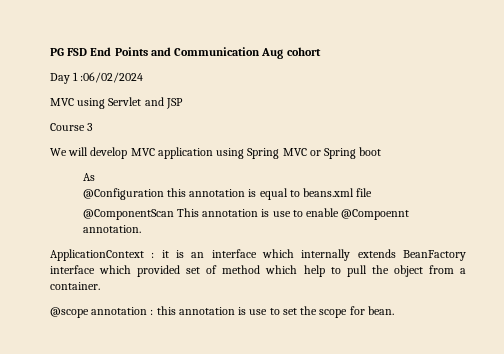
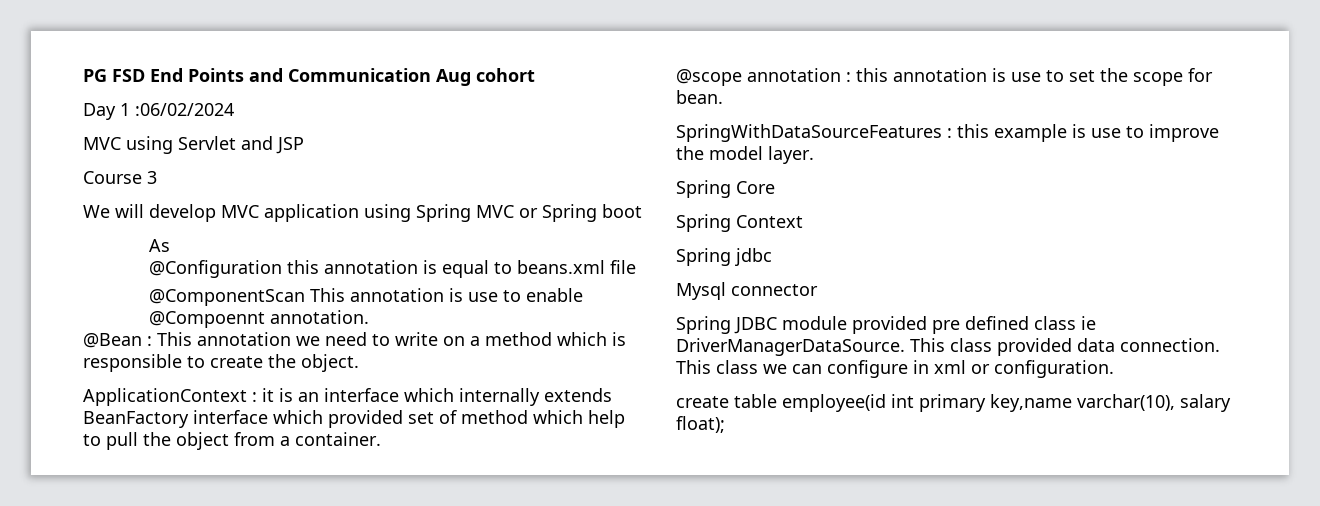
(141, 229) none -> [83,332,626,348] [83,354,359,372] // @Bean : This annotation we need to write on a method which is responsible to create the object.
(394, 310) none -> [676,124,1219,142] [676,146,814,164] [676,180,775,198] [676,214,803,232] [676,248,772,266] [676,282,818,300] [676,316,1096,334] [676,338,1220,356] [676,360,1114,378] [676,394,1231,412] [676,416,725,433] // SpringWithDataSourceFeatures : this example is use to improve the model layer. // Spring Core // Spring Context // Spring jdbc // Mysql connector // Spring JDBC module provided pre defined class ie DriverManagerDataSource. This class provided data connection. This class we can configure in xml or configuration. // create table employee(id int primary key,name varchar(10), salary float);

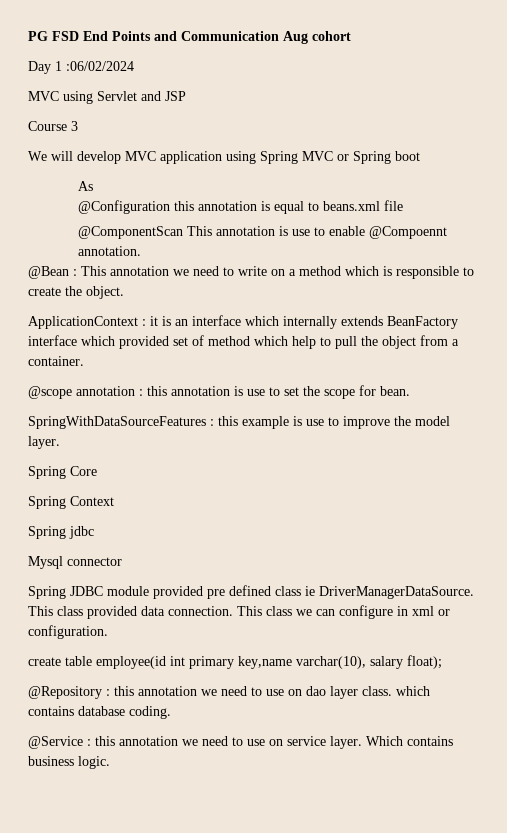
(725, 424) none -> [28,686,430,699] [28,706,171,719] [28,736,453,749] [28,756,110,769] // @Repository : this annotation we need to use on dao layer class. which contains database coding. // @Service : this annotation we need to use on service layer. Which contains business logic.

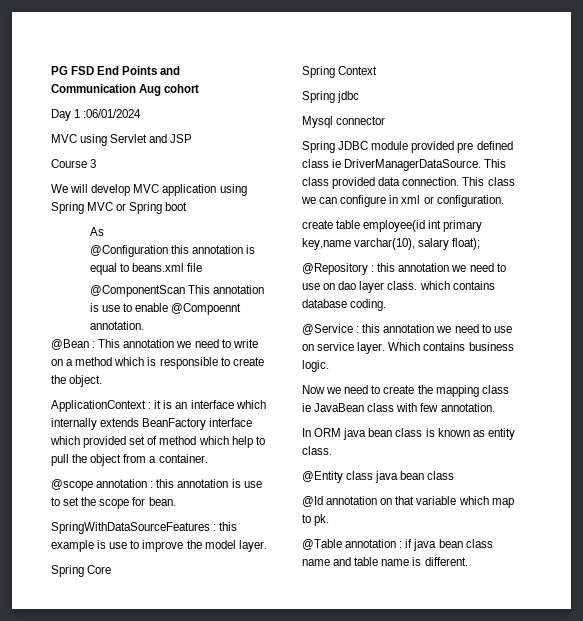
[66,61,134,71] :06/02/2024 -> [83,109,142,118] :06/01/2024
(110, 762) none -> [302,385,509,397] [302,403,495,412] [302,428,515,440] [302,446,332,455] [302,471,455,483] [302,496,514,508] [302,514,330,526] [302,539,493,551] [302,557,468,566] // Now we need to create the mapping class ie JavaBean class with few annotation. // In ORM java bean class is known as entity class. // @Entity class java bean class // @Id annotation on that variable which map to pk. // @Table annotation : if java bean class name and table name is different.

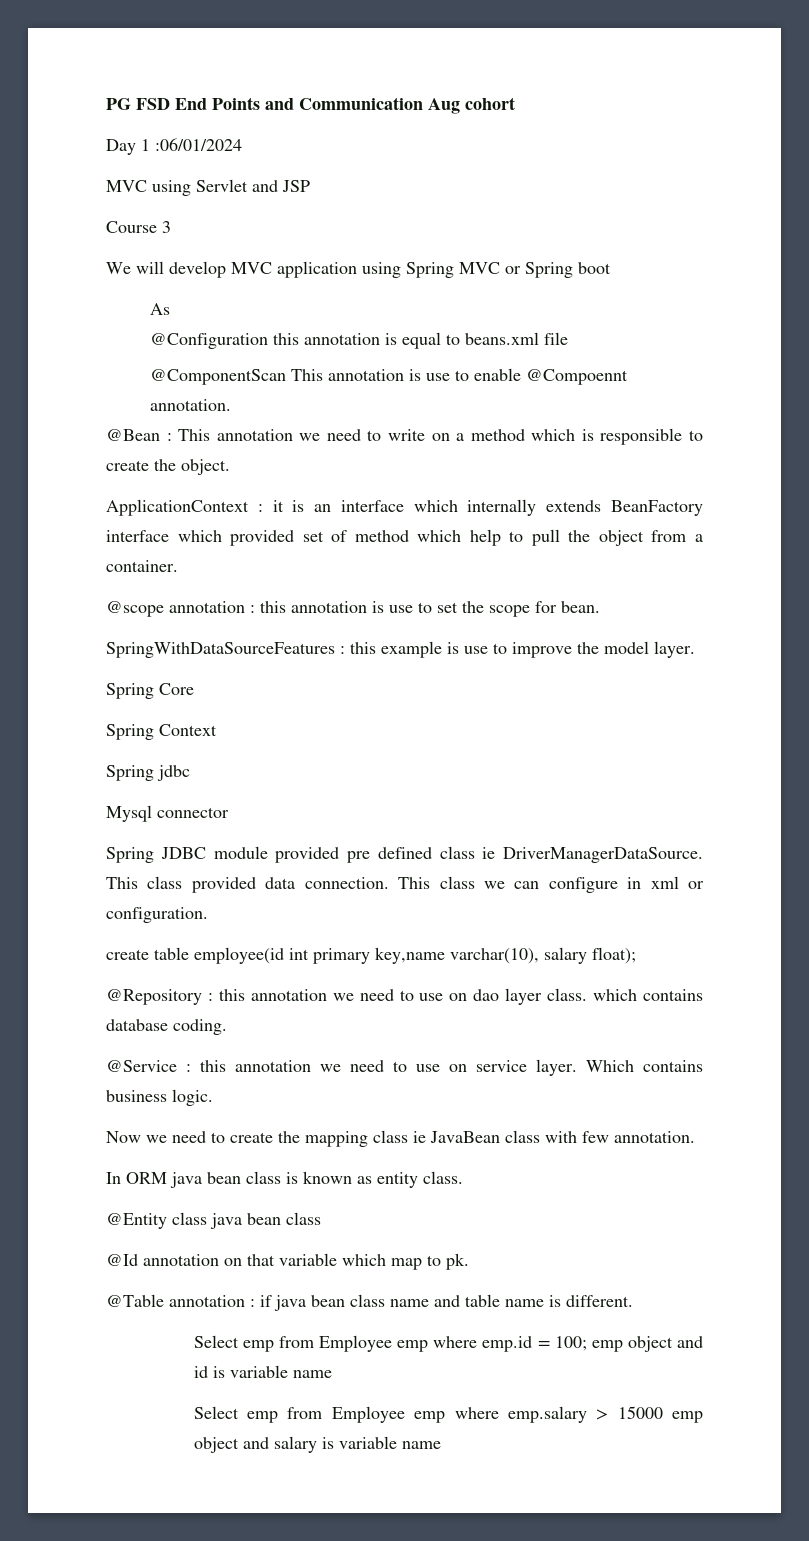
(468, 561) none -> [193,1335,703,1352] [193,1365,332,1378] [193,1406,703,1423] [193,1436,441,1453] // Select emp from Employee emp where emp.id = 100; emp object and id is variable name // Select emp from Employee emp where emp.salary > 15000 emp object and salary is variable name

